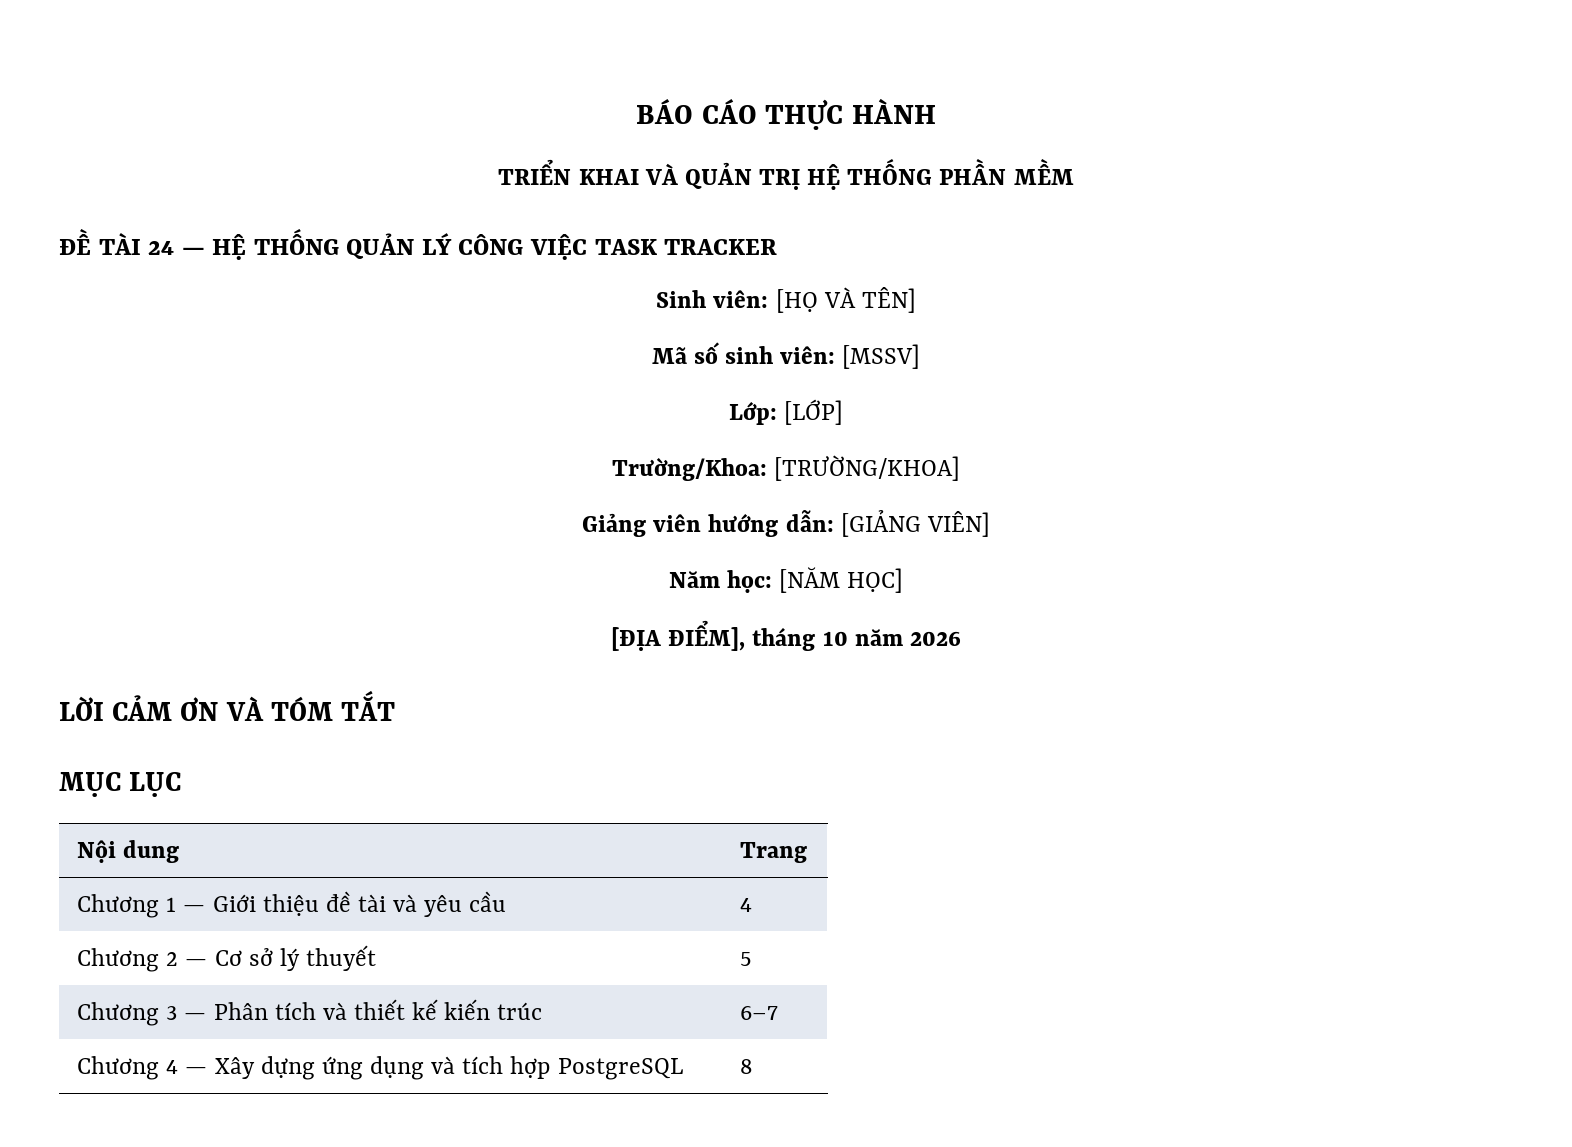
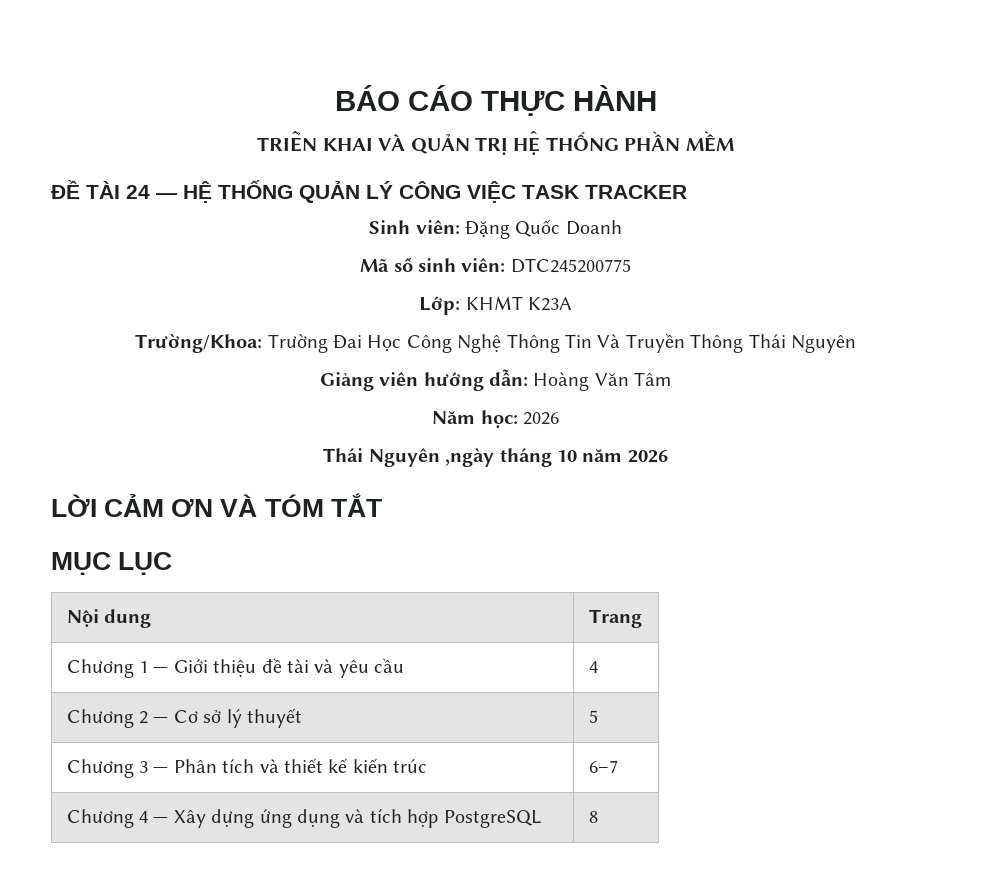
[775,287,916,313] [HỌ VÀ TÊN] -> [464,219,622,239] Đặng Quốc Doanh
[842,344,921,369] [MSSV] -> [510,258,631,273] DTC245200775
[784,399,844,425] [LỚP] -> [465,296,572,311] KHMT K23A
[774,455,961,481] [TRƯỜNG/KHOA] -> [267,333,856,353] Trường Đai Học Công Nghệ Thông Tin Và Truyền Thông Thái Nguyên
[840,510,990,537] [GIẢNG VIÊN] -> [533,372,672,391] Hoàng Văn Tâm
[779,567,904,593] [611,620,746,651] [NĂM HỌC] // [ĐỊA ĐIỂM], -> [522,412,559,425] [323,448,495,467] 2026 // Thái Nguyên ,ngày

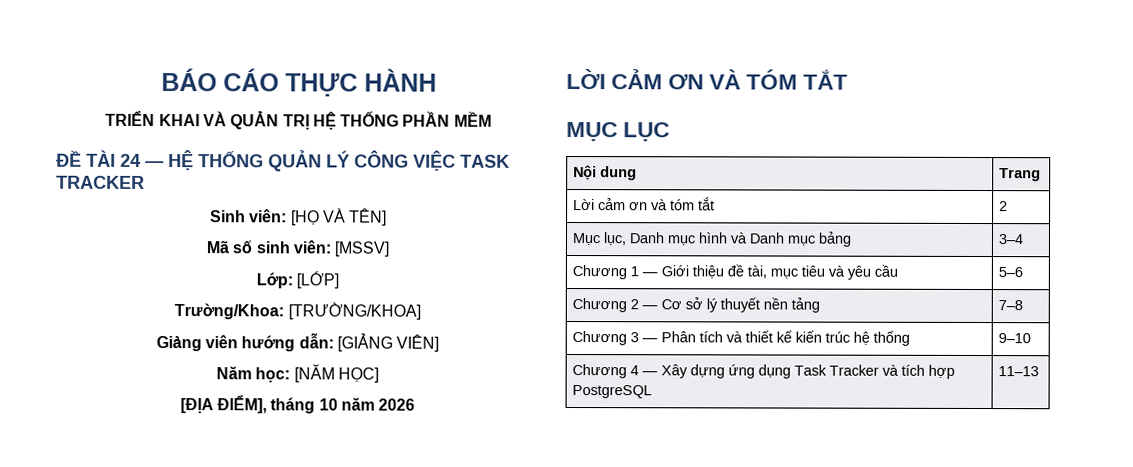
[464,219,622,239] Đặng Quốc Doanh -> [290,208,388,226] [HỌ VÀ TÊN]
[510,258,631,273] DTC245200775 -> [334,241,390,257] [MSSV]
[465,296,572,311] KHMT K23A -> [296,271,340,289] [LỚP]
[267,333,856,353] Trường Đai Học Công Nghệ Thông Tin Và Truyền Thông Thái Nguyên -> [287,302,421,320] [TRƯỜNG/KHOA]
[533,372,672,391] Hoàng Văn Tâm -> [336,333,440,352] [GIẢNG VIÊN]
[522,412,559,425] [323,448,495,467] 2026 // Thái Nguyên ,ngày -> [293,364,379,383] [179,395,268,414] [NĂM HỌC] // [ĐỊA ĐIỂM],
(642, 618) none -> [573,197,716,211] [999,201,1009,212] [572,231,853,247] [998,234,1024,245] // Lời cảm ơn và tóm tắt | 2 // Mục lục, Danh mục hình và Danh mục bảng | 3–4
[286,659,309,673] tài -> [747,265,826,279] tài, mục tiêu
[588,661,598,673] 4 -> [998,267,1024,278] 5–6
[588,710,598,723] | 5 -> [763,297,821,313] [998,300,1024,311] nền tảng | 7–8
[588,760,618,773] | 6–7 -> [853,330,911,346] [998,333,1032,344] hệ thống | 9–10
(340, 818) none -> [794,364,880,376] Task Tracker
[588,811,598,823] 8 -> [998,366,1040,377] 11–13

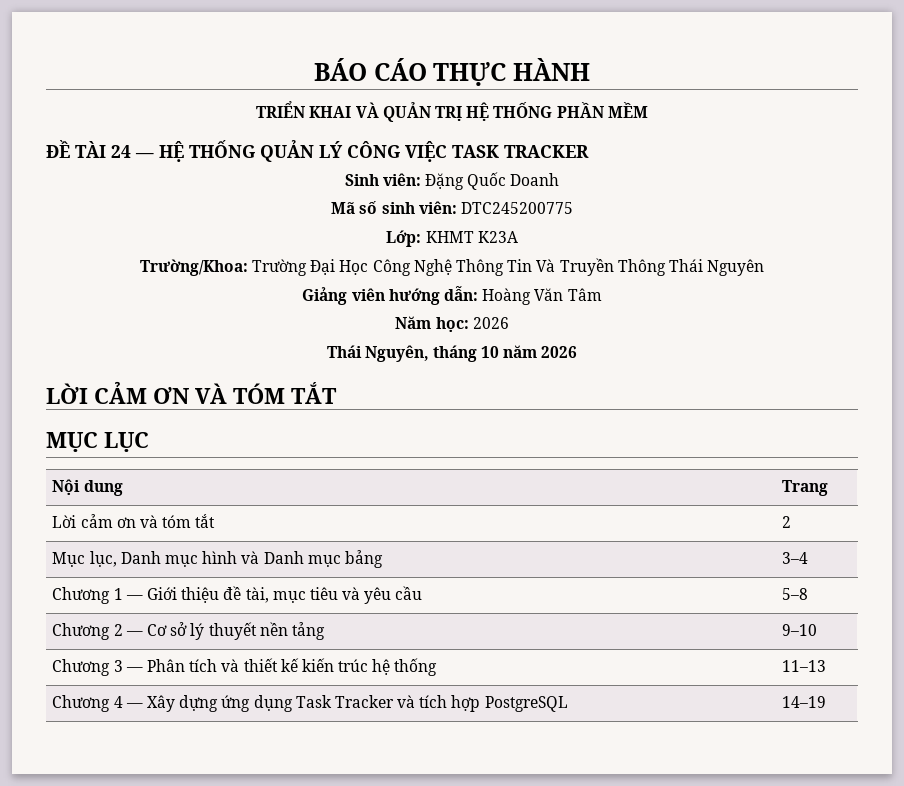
[290,208,388,226] [HỌ VÀ TÊN] -> [425,172,560,190] Đặng Quốc Doanh
[334,241,390,257] [MSSV] -> [460,202,573,214] DTC245200775
[296,271,340,289] [LỚP] -> [425,231,518,243] KHMT K23A
[287,302,421,320] [TRƯỜNG/KHOA] -> [252,258,765,276] Trường Đại Học Công Nghệ Thông Tin Và Truyền Thông Thái Nguyên
[336,333,440,352] [GIẢNG VIÊN] -> [482,288,602,305] Hoàng Văn Tâm
[293,364,379,383] [179,395,268,414] [NĂM HỌC] // [ĐỊA ĐIỂM], -> [472,317,509,329] [326,345,429,362] 2026 // Thái Nguyên,
[998,267,1024,278] 5–6 -> [782,588,809,600] 5–8
[998,300,1024,311] 7–8 -> [782,624,818,636] 9–10
[998,333,1032,344] 9–10 -> [782,660,827,672] 11–13
[998,366,1040,377] 11–13 -> [782,696,827,708] 14–19

